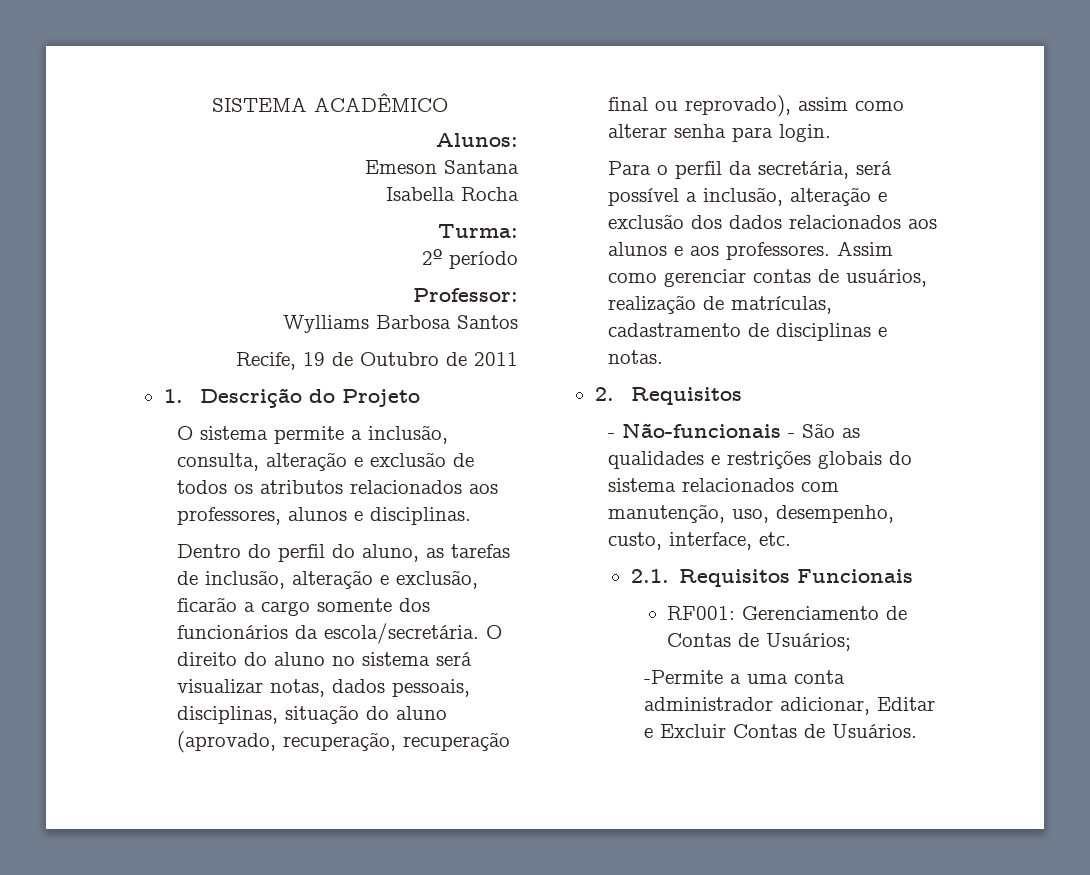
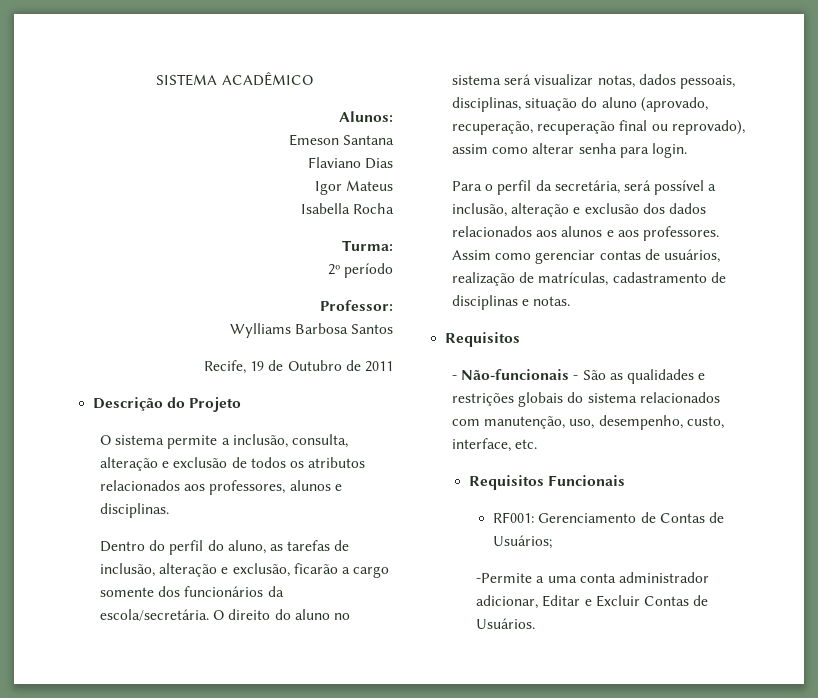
(519, 167) none -> [307,157,393,169] [314,180,393,195] // Flaviano Dias // Igor Mateus
[163,389,183,403] 1. -> (393, 366) none
[594,387,614,401] 2. -> (571, 301) none
[630,569,669,583] 2.1. -> (538, 444) none

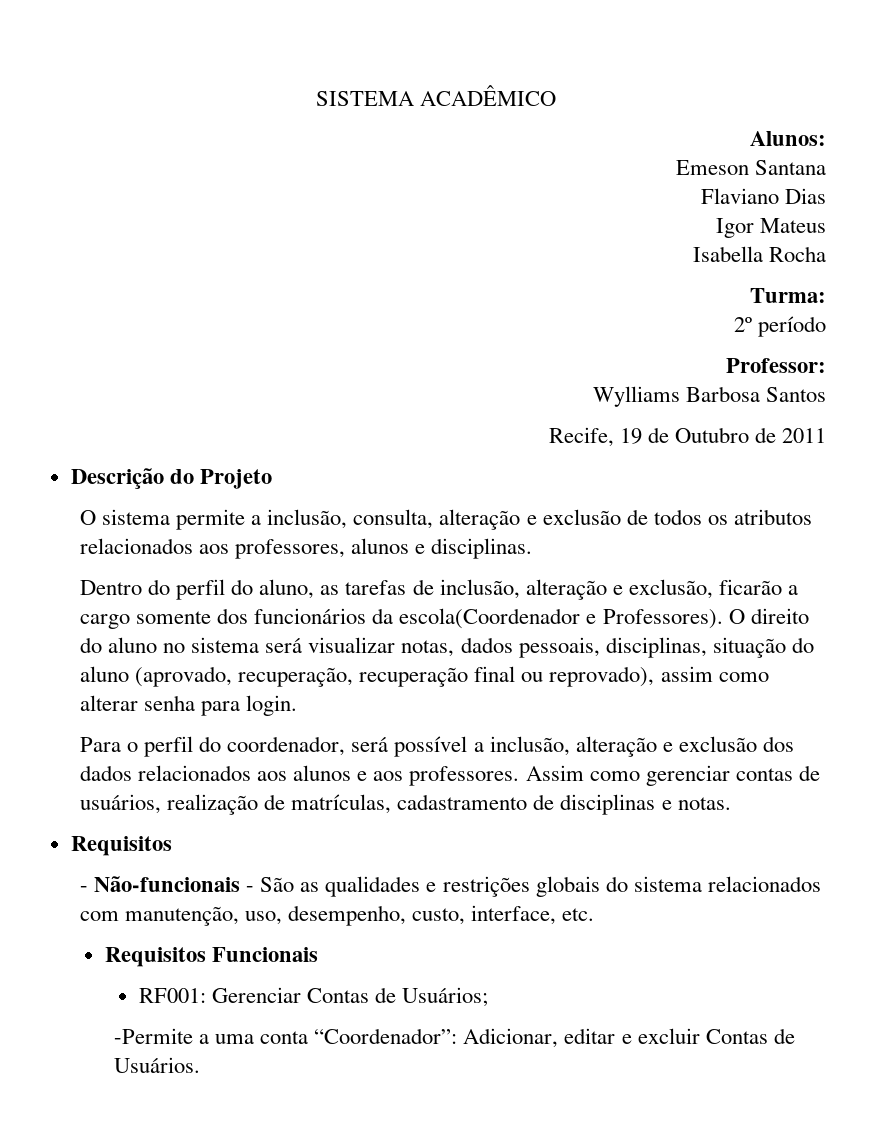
[100,609,210,621] escola/secretária. -> [399,608,723,629] escola(Coordenador e Professores).
[535,180,620,194] da secretária, -> [199,736,346,756] do coordenador,
[538,512,656,523] Gerenciamento de -> [211,987,301,1003] Gerenciar
[618,572,709,583] [476,595,640,609] administrador adicionar, Editar e Excluir -> [314,1028,700,1048] “Coordenador”: Adicionar, editar e excluir

